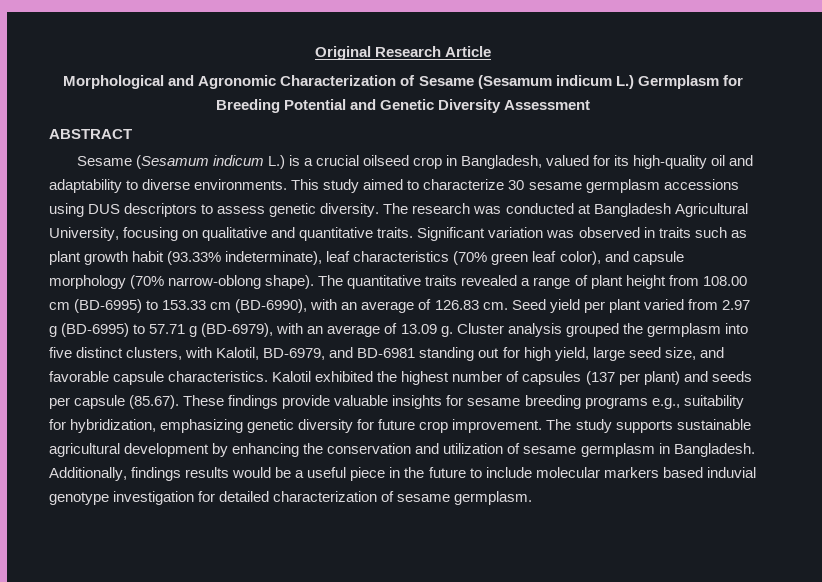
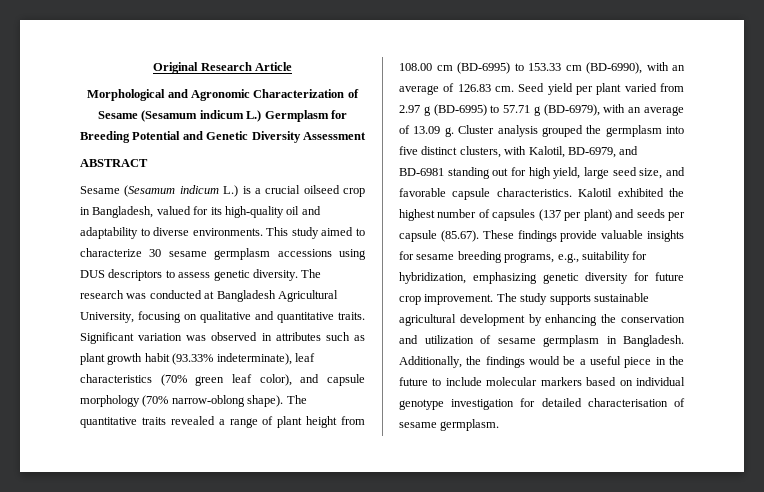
[658,227,691,238] traits -> [275,332,321,341] attributes
[584,397,648,409] programs -> [504,253,555,263] programs,
[131,467,230,481] findings results -> [466,356,525,368] the findings
[706,467,756,478] induvial -> [619,377,685,386] on individual
[273,491,378,502] characterization -> [587,398,668,407] characterisation

